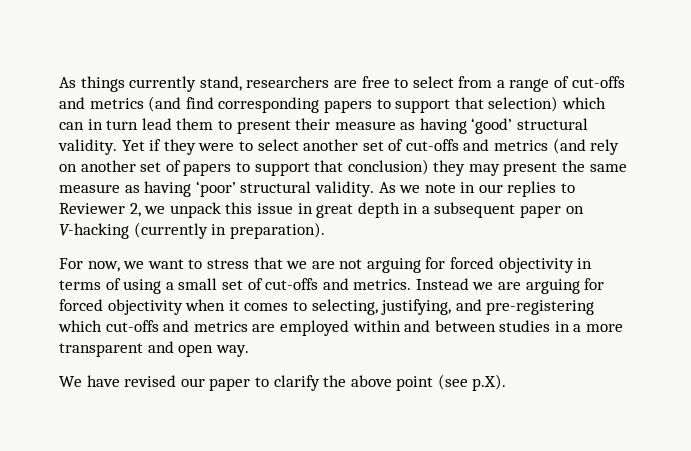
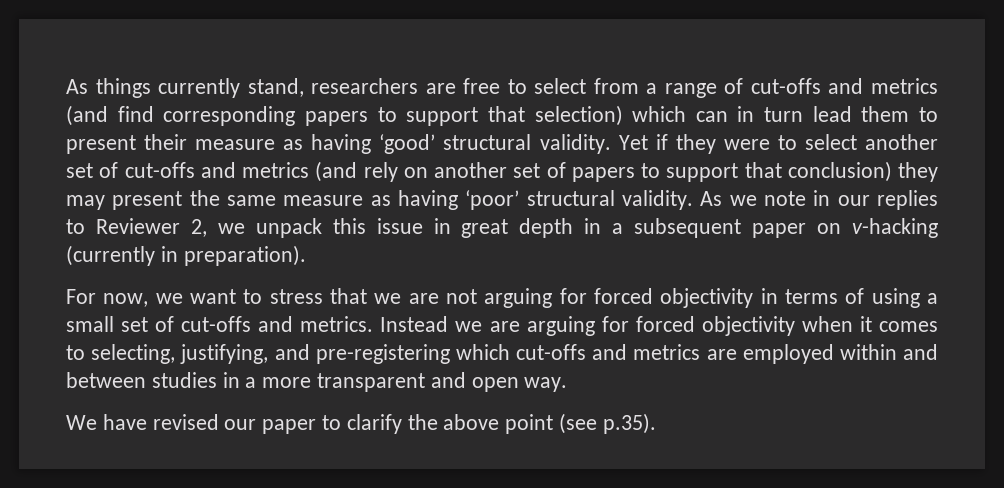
[59,223,129,239] V-hacking -> [851,218,938,238] v-hacking
[472,374,507,391] p.X). -> [602,413,656,434] p.35).

